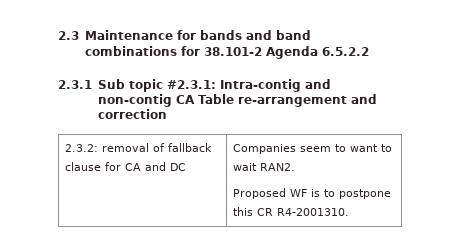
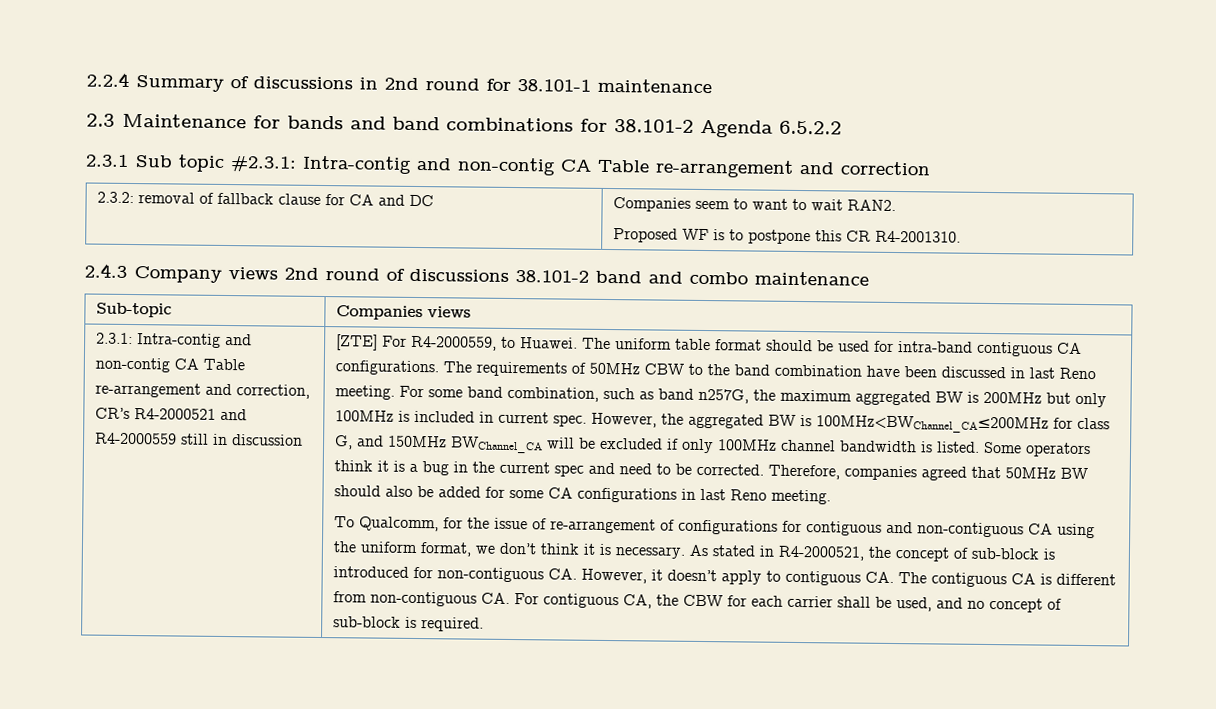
(58, 35) none -> [86,72,712,94] 2.2.4 Summary of discussions in 2nd round for 38.101-1 maintenance //
(349, 212) none -> [84,263,869,286] [95,302,172,318] [335,305,471,321] [95,332,252,348] [94,357,245,373] [94,382,310,399] [94,407,247,421] [94,432,303,446] [335,334,1082,357] [334,360,1096,380] [334,385,1107,408] [334,410,1110,434] [333,435,1091,458] [333,460,1088,481] [333,485,831,505] [333,516,1095,539] [332,541,1055,562] [332,566,1116,588] [332,591,1062,613] [332,616,484,632] // 2.4.3 Company views 2nd round of discussions 38.101-2 band and combo maintenance // Sub-topic | Companies views // 2.3.1: Intra-contig and non-contig CA Table re-arrangement and correction, CR’s R4-2000521 and R4-2000559 still in discussion | [ZTE] For R4-2000559, to Huawei. The uniform table format should be used for intra-band contiguous CA configurations. The requirements of 50MHz CBW to the band combination have been discussed in last Reno meeting. For some band combination, such as band n257G, the maximum aggregated BW is 200MHz but only 100MHz is included in current spec. However, the aggregated BW is 100MHz<BWChannel_CA≤200MHz for class G, and 150MHz BWChannel_CA will be excluded if only 100MHz channel bandwidth is listed. Some operators think it is a bug in the current spec and need to be corrected. Therefore, companies agreed that 50MHz BW should also be added for some CA configurations in last Reno meeting. // To Qualcomm, for the issue of re-arrangement of configurations for contiguous and non-contiguous CA using the uniform format, we don’t think it is necessary. As stated in R4-2000521, the concept of sub-block is introduced for non-contiguous CA. However, it doesn’t apply to contiguous CA. The contiguous CA is different from non-contiguous CA. For contiguous CA, the CBW for each carrier shall be used, and no concept of sub-block is required.

